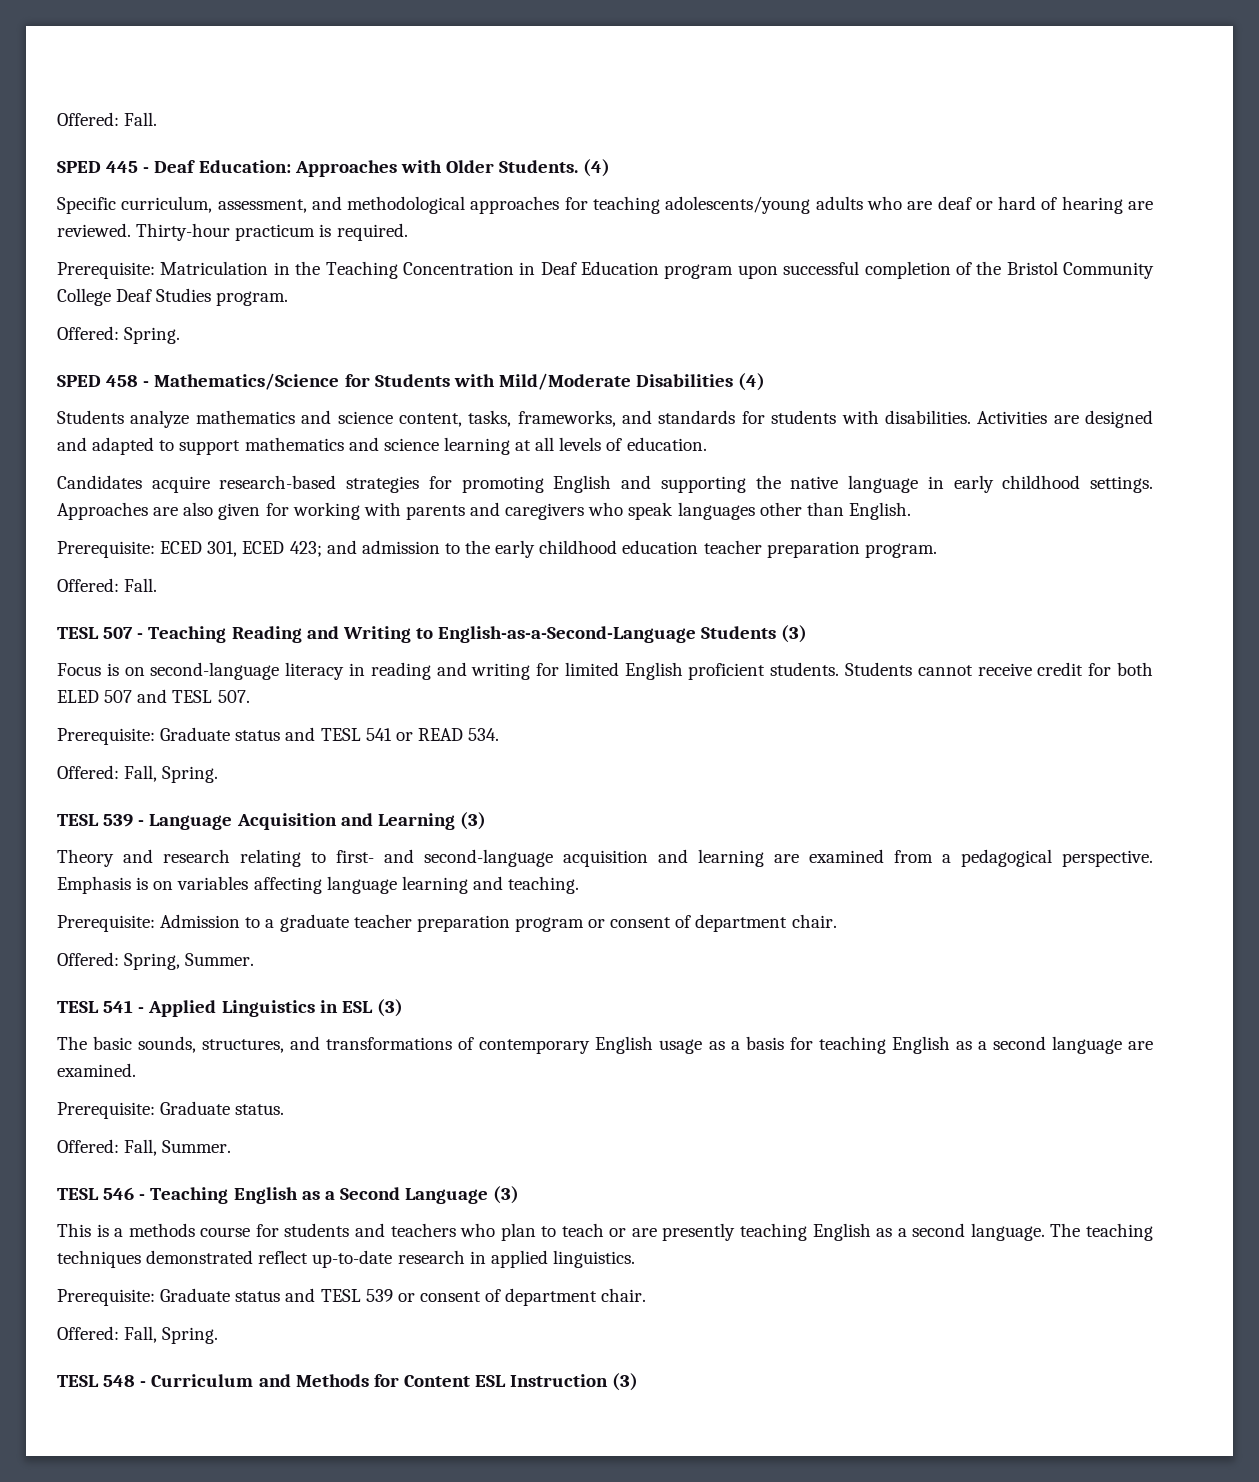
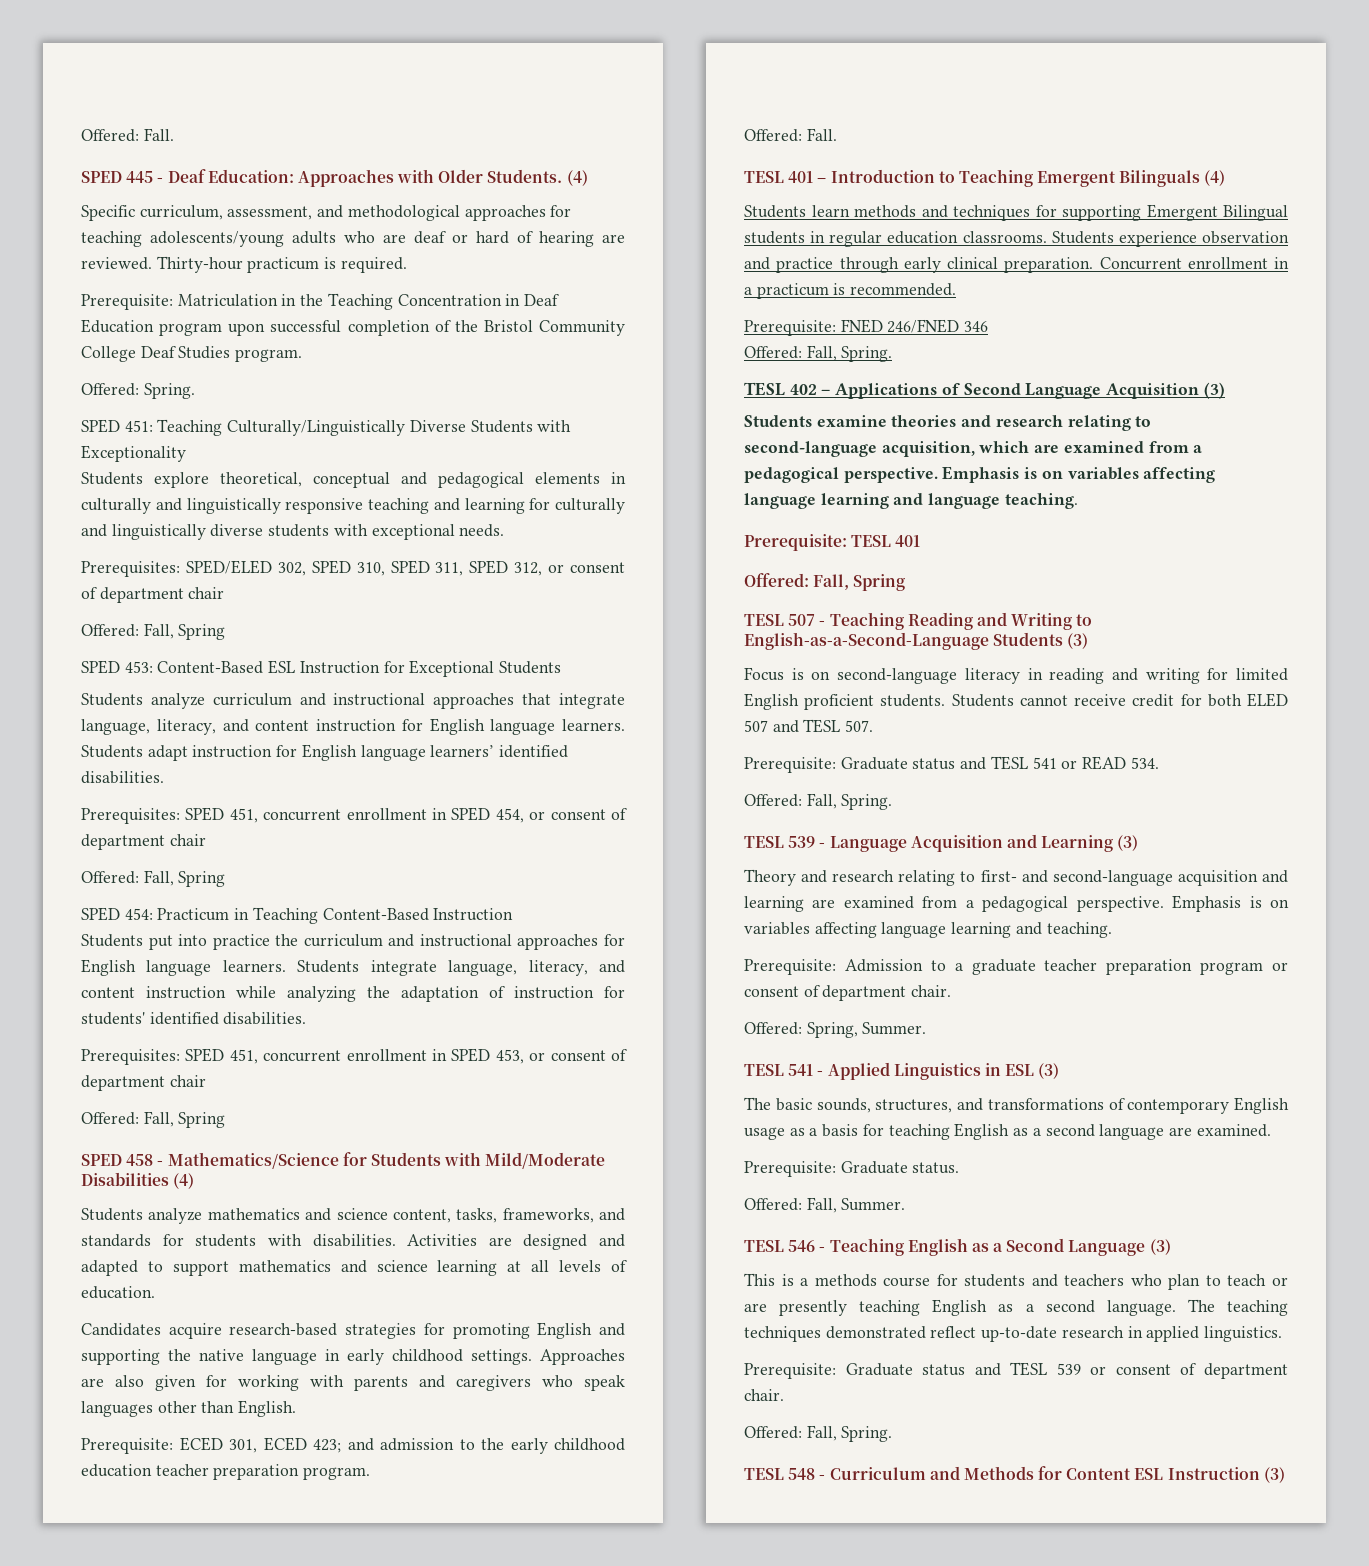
(181, 335) none -> [81,419,572,436] [81,445,186,462] [81,472,626,488] [81,498,625,514] [81,524,505,540] [81,560,625,577] [81,587,225,603] [81,623,226,640] [81,660,562,677] [81,693,626,709] [81,718,625,735] [81,744,569,761] [81,771,164,784] [81,807,627,824] [81,834,206,850] [81,870,226,887] [81,907,514,924] [81,934,625,950] [81,959,626,976] [81,986,625,1002] [81,1012,307,1025] [81,1048,627,1065] [81,1075,206,1091] [81,1111,226,1128] // SPED 451: Teaching Culturally/Linguistically Diverse Students with Exceptionality // Students explore theoretical, conceptual and pedagogical elements in culturally and linguistically responsive teaching and learning for culturally and linguistically diverse students with exceptional needs. // Prerequisites: SPED/ELED 302, SPED 310, SPED 311, SPED 312, or consent of department chair // Offered: Fall, Spring // SPED 453: Content-Based ESL Instruction for Exceptional Students // Students analyze curriculum and instructional approaches that integrate language, literacy, and content instruction for English language learners. Students adapt instruction for English language learners’ identified disabilities. // Prerequisites: SPED 451, concurrent enrollment in SPED 454, or consent of department chair // Offered: Fall, Spring // SPED 454: Practicum in Teaching Content-Based Instruction // Students put into practice the curriculum and instructional approaches for English language learners. Students integrate language, literacy, and content instruction while analyzing the adaptation of instruction for students' identified disabilities. // Prerequisites: SPED 451, concurrent enrollment in SPED 453, or consent of department chair // Offered: Fall, Spring
(158, 585) none -> [744,169,1226,187] [744,204,1288,221] [744,231,1289,247] [744,257,1289,273] [744,283,957,299] [744,319,989,336] [744,345,893,362] [744,382,1225,399] [744,415,1152,431] [744,441,1203,457] [744,466,1216,483] [744,493,1078,509] [744,534,921,551] [744,573,906,591] // TESL 401 – Introduction to Teaching Emergent Bilinguals (4) // Students learn methods and techniques for supporting Emergent Bilingual students in regular education classrooms. Students experience observation and practice through early clinical preparation. Concurrent enrollment in a practicum is recommended. // Prerequisite: FNED 246/FNED 346 // Offered: Fall, Spring. // TESL 402 – Applications of Second Language Acquisition (3) // Students examine theories and research relating to second-language acquisition, which are examined from a pedagogical perspective. Emphasis is on variables affecting language learning and language teaching. // Prerequisite: TESL 401 // Offered: Fall, Spring

